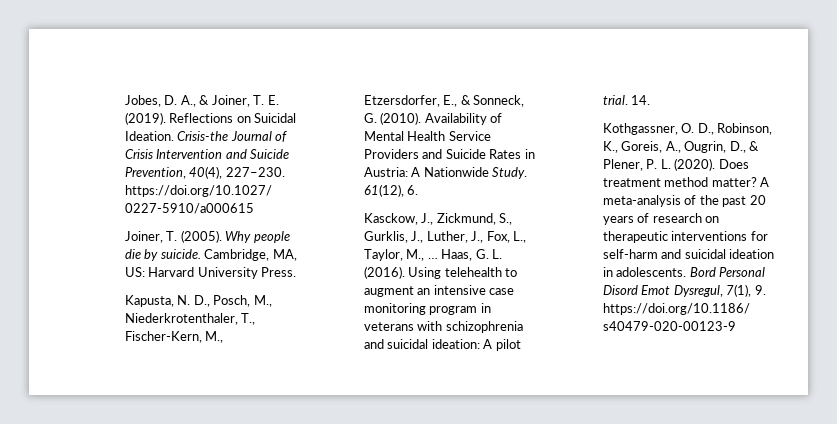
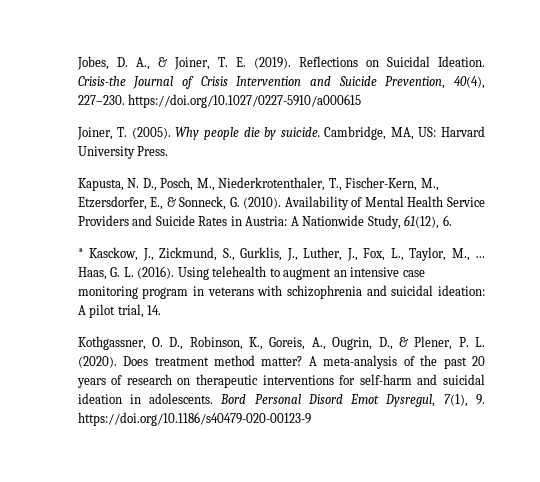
[492,167,528,179] Study. -> [367,215,401,229] Study,
(419, 190) none -> [77,248,84,258] *
[602,95,628,105] trial. -> [117,304,144,318] trial,

